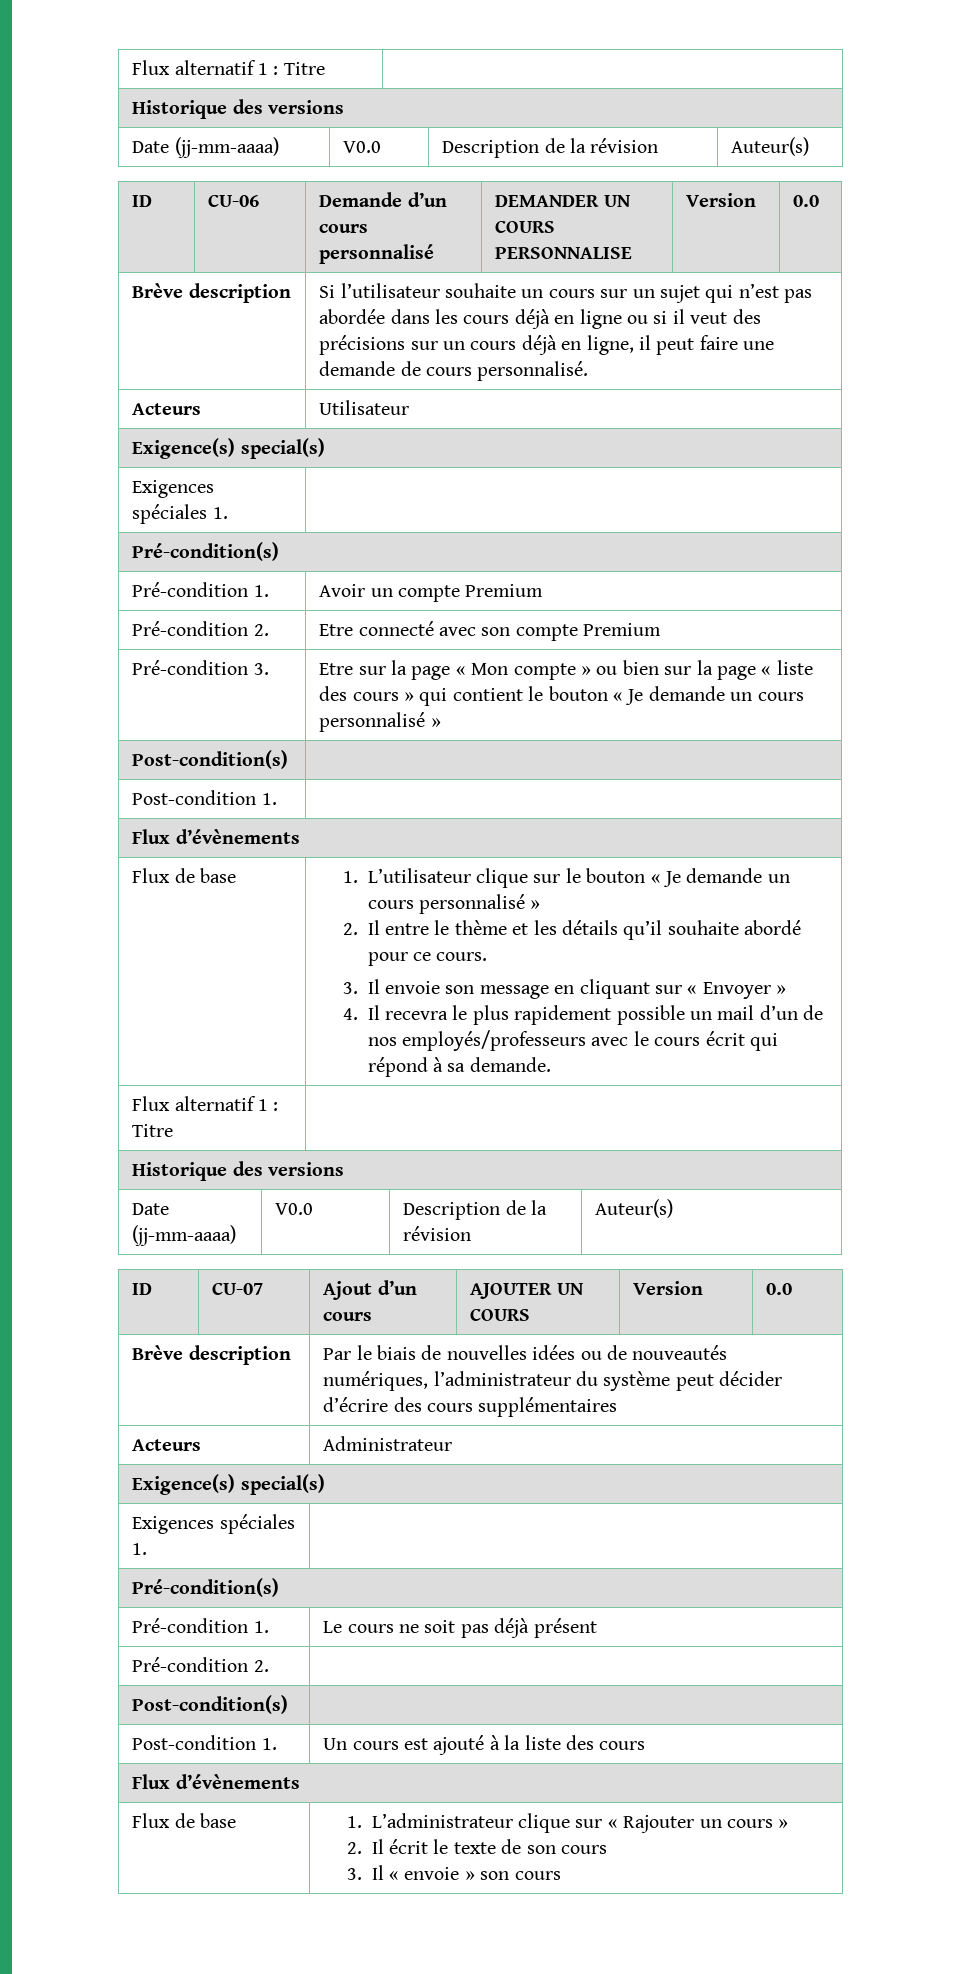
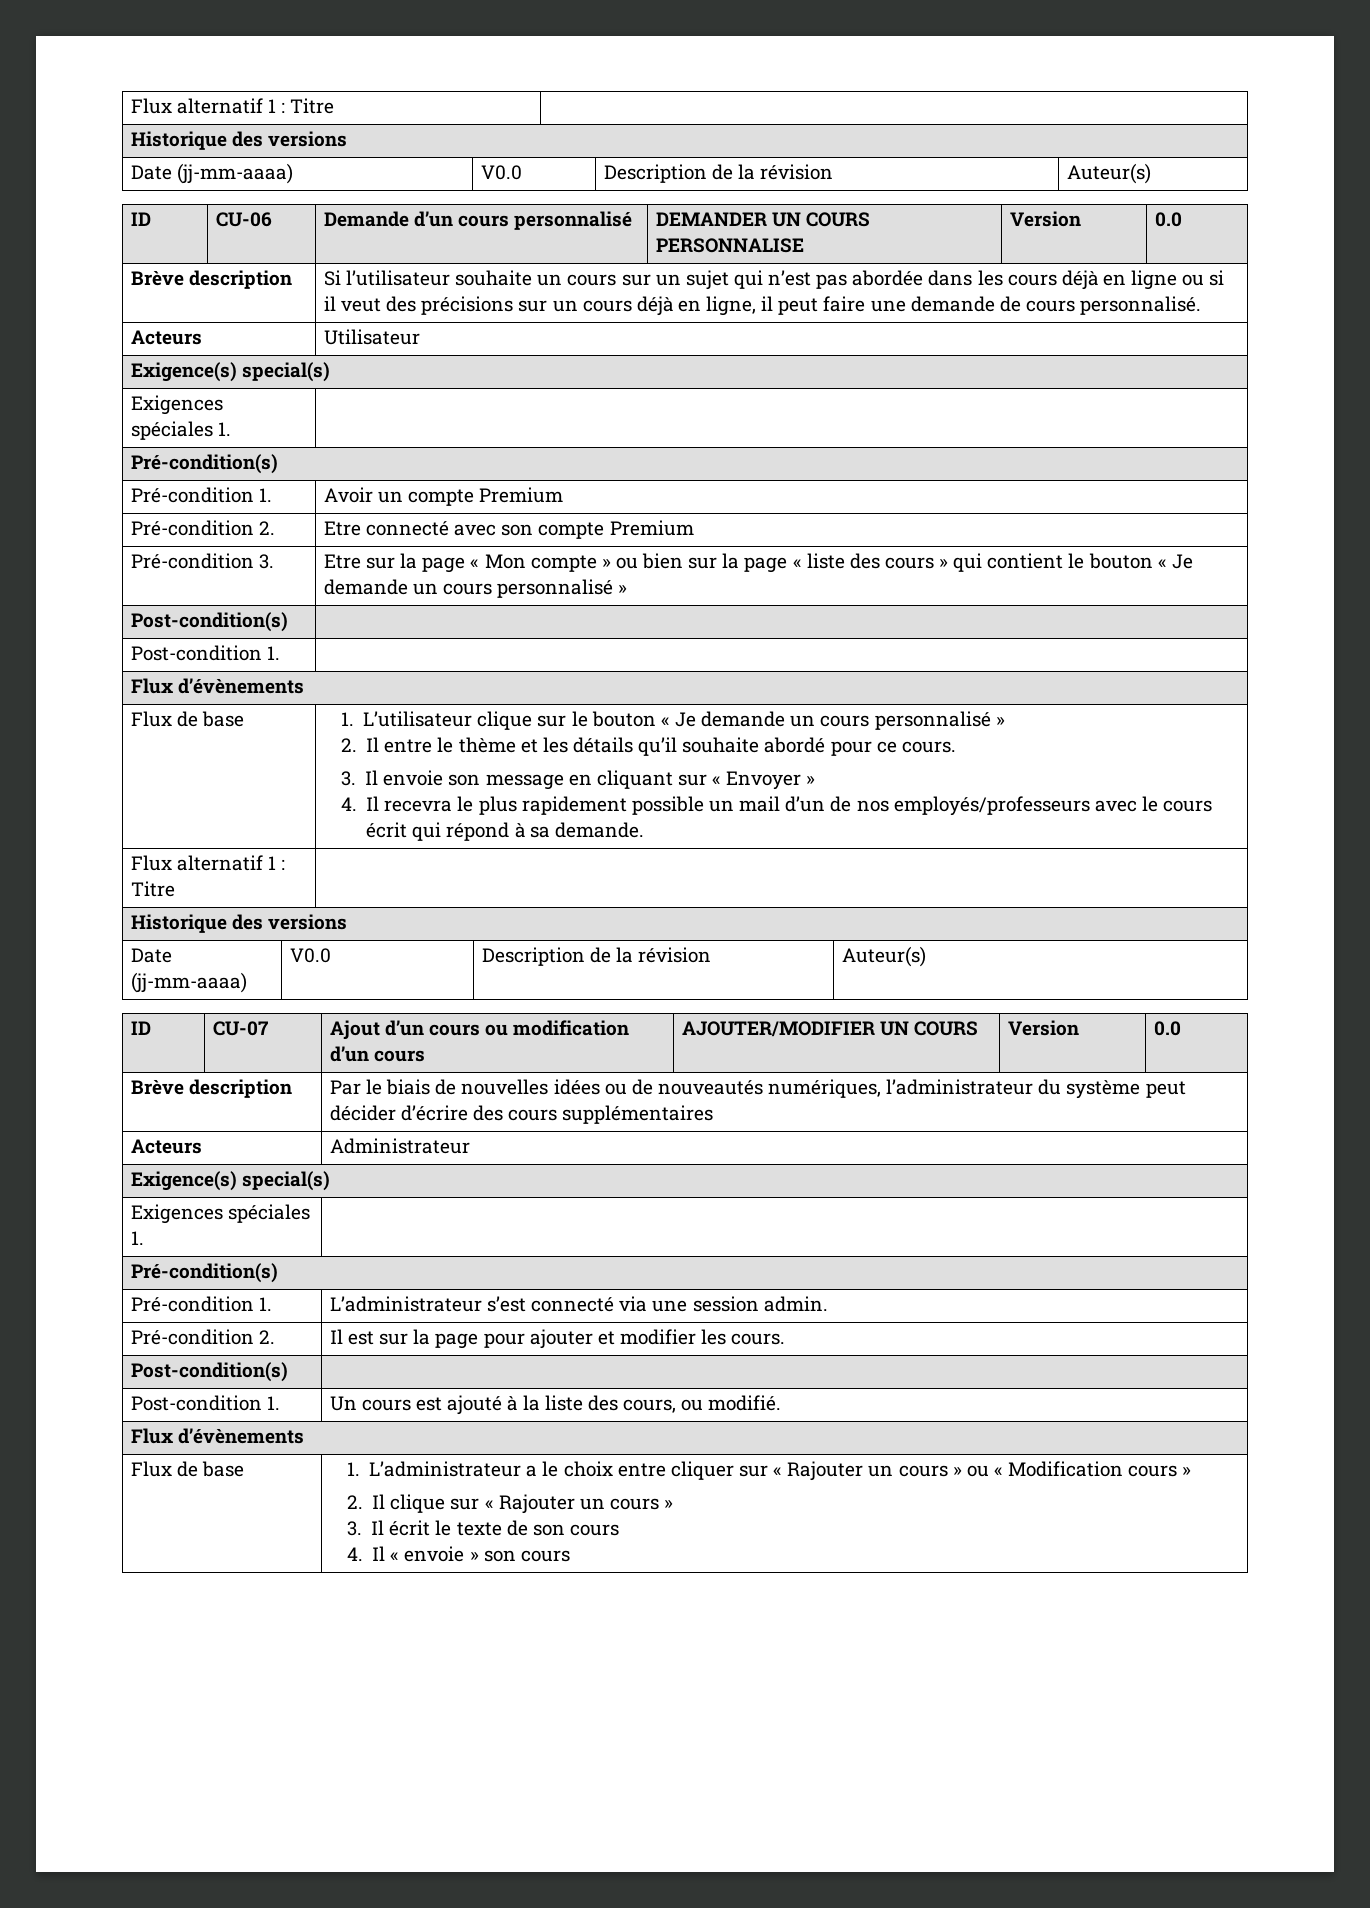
[470,1283,553,1299] | AJOUTER -> [485,1020,630,1036] [329,1046,426,1062] [681,1021,875,1037] ou modification d’un cours | AJOUTER/MODIFIER
[323,1618,597,1638] [132,1657,269,1672] Le cours ne soit pas déjà présent // Pré-condition 2. | -> [329,1296,828,1312] [130,1329,276,1345] [329,1329,786,1349] L’administrateur s’est connecté via une session admin. // Pré-condition 2. | Il est sur la page pour ajouter et modifier les cours.
[599,1741,646,1750] cours -> [622,1395,782,1413] cours, ou modifié.
(513, 1820) none -> [526,1461,1192,1481] [346,1494,386,1509] a le choix entre cliquer sur « Rajouter un cours » ou « Modification cours » // 2. Il
[346,1842,362,1854] 2. -> [346,1521,362,1536] 3.
[346,1868,362,1880] 3. -> [346,1547,363,1561] 4.

